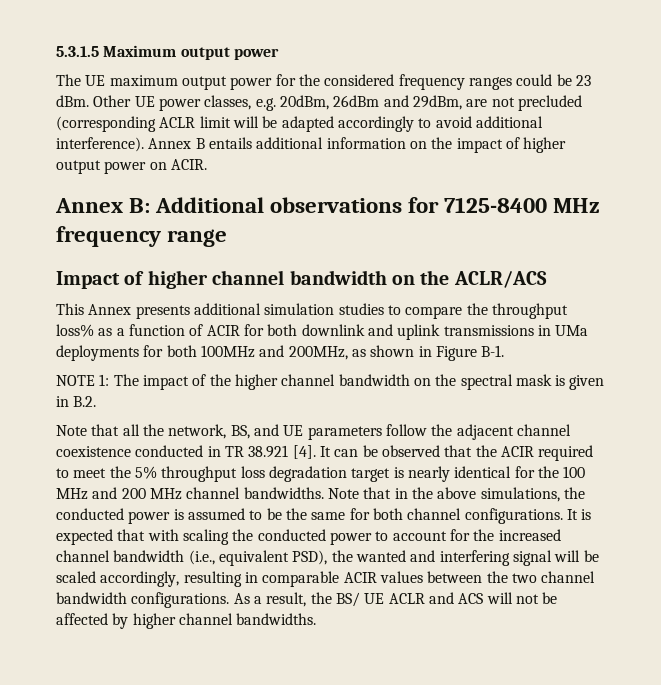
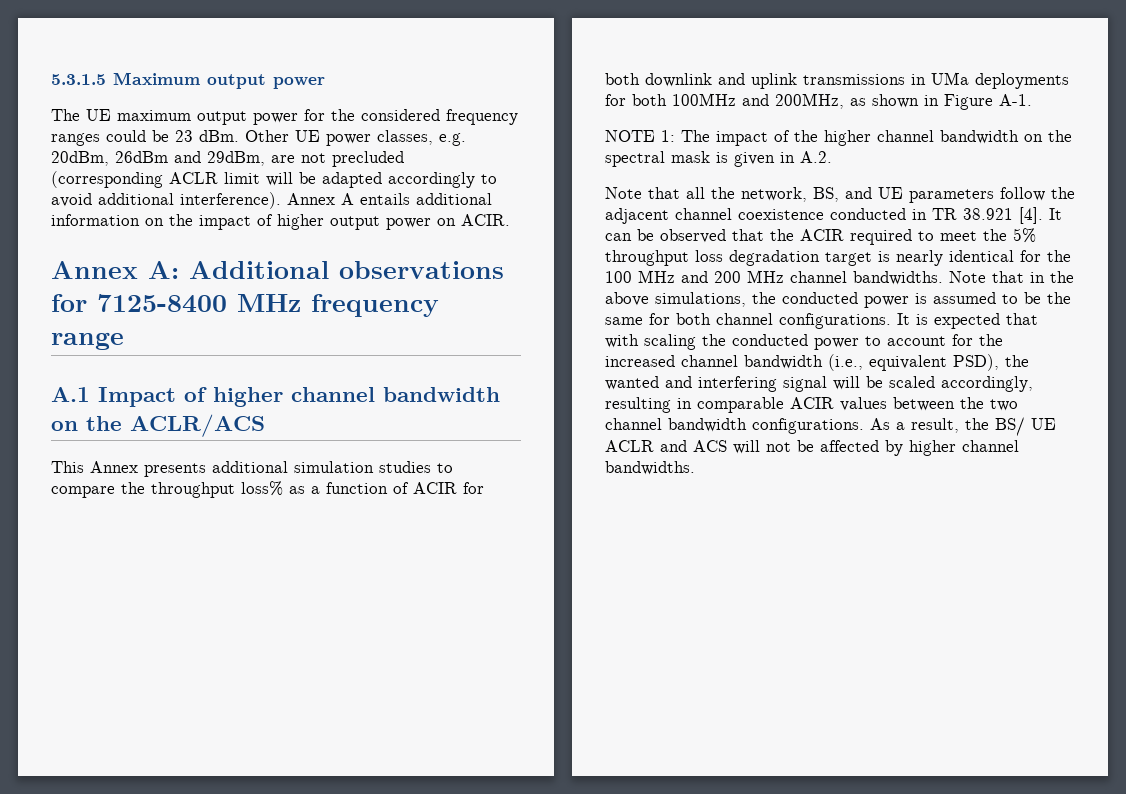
[195,138,205,149] B -> [341,193,354,205] A
[129,198,151,213] B: -> [148,261,179,279] A:
(228, 238) none -> [51,387,90,402] A.1
[481,345,505,357] B-1. -> [999,94,1032,106] A-1.
[73,396,97,407] B.2. -> [800,151,832,163] A.2.

